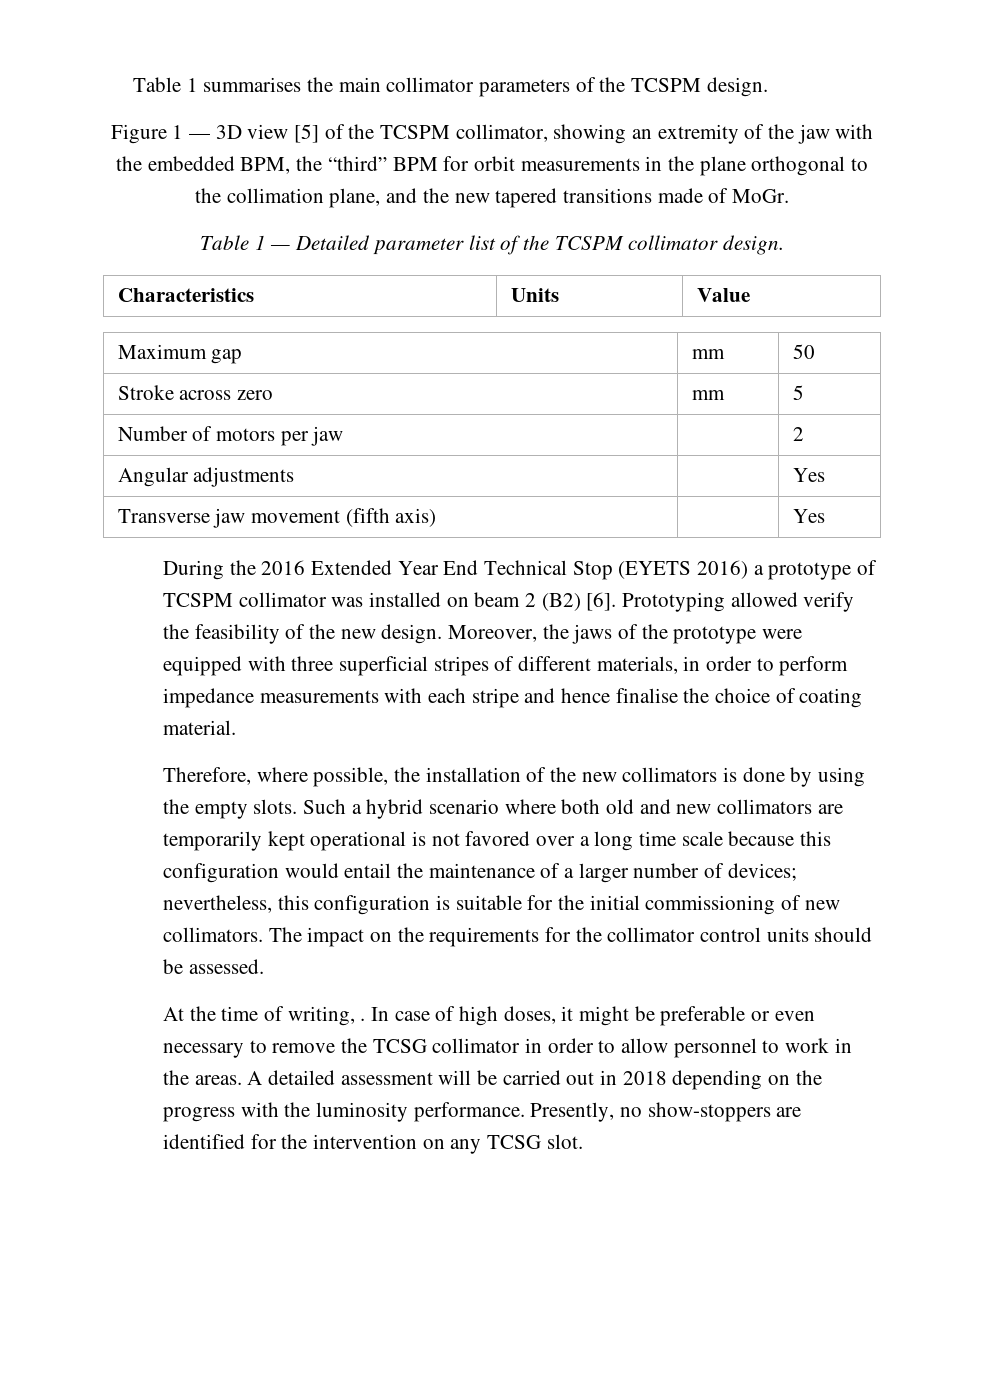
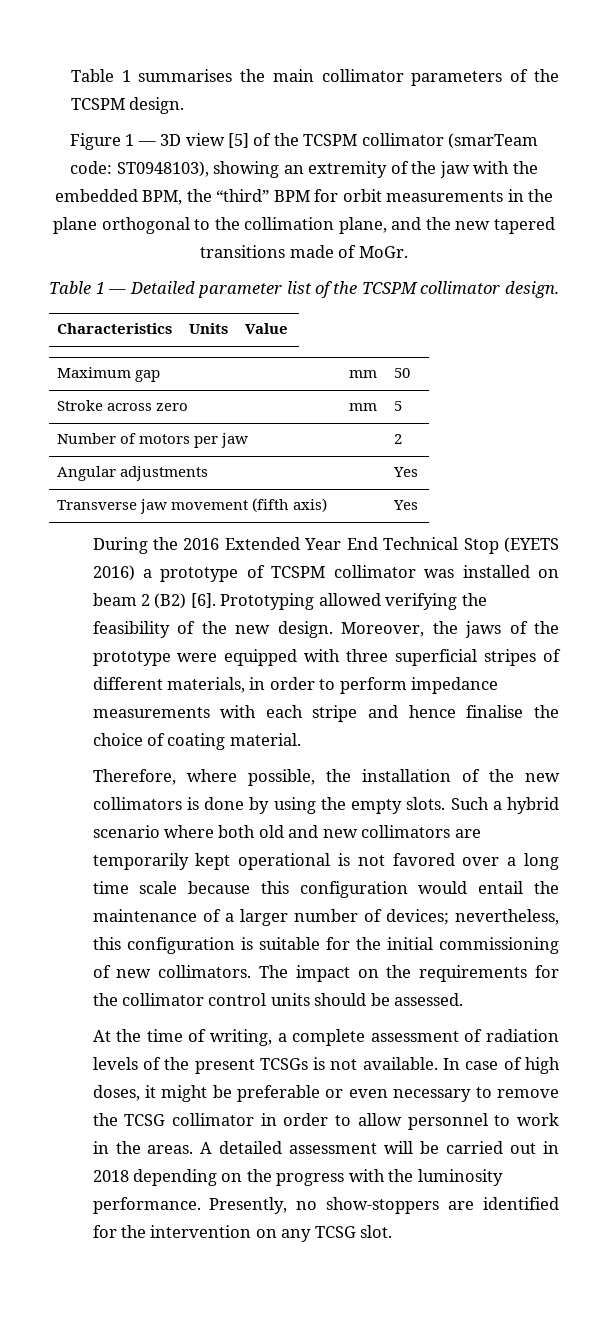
[455,124,548,142] collimator, -> [361,133,539,149] [70,161,209,177] collimator (smarTeam code: ST0948103),
[803,592,855,612] verify -> [385,593,458,610] verifying
[360,1018,366,1021] . -> [277,1029,559,1046] [92,1057,438,1074] a complete assessment of radiation levels of the present TCSGs is not available.

